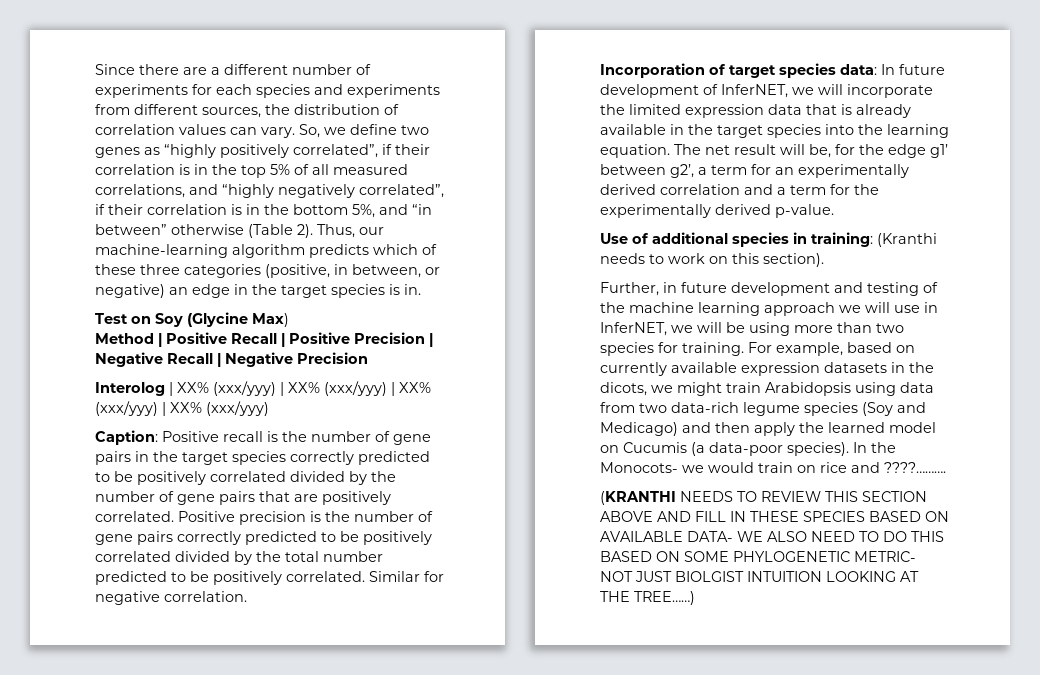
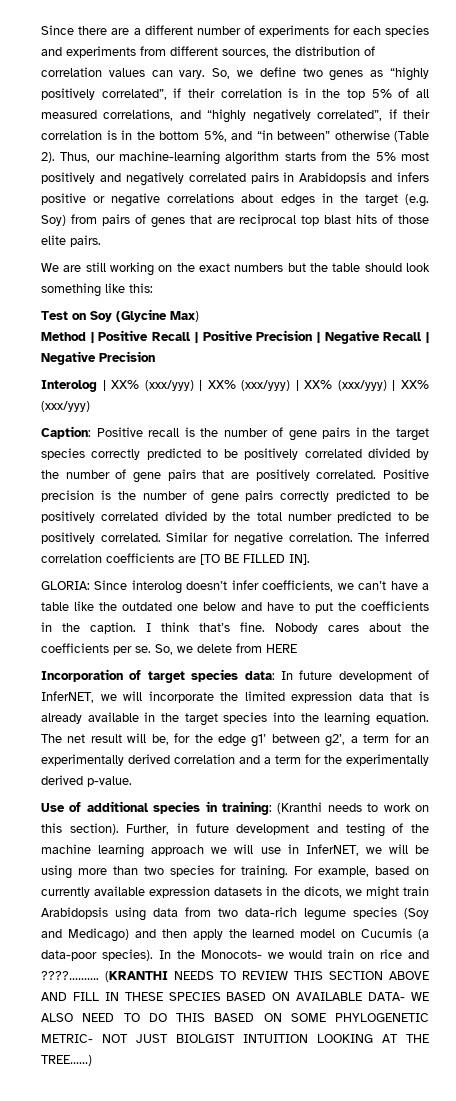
[309,244,437,258] [95,264,440,278] [95,284,421,298] predicts which of these three categories (positive, in between, or negative) an edge in the target species is in. -> [284,151,429,161] [41,172,429,186] [41,193,429,207] [41,214,430,228] [41,235,101,247] [41,262,430,276] [41,283,153,297] starts from the 5% most positively and negatively correlated pairs in Arabidopsis and infers positive or negative correlations about edges in the target (e.g. Soy) from pairs of genes that are reciprocal top blast hits of those elite pairs. // We are still working on the exact numbers but the table should look something like this:
(247, 596) none -> [358,532,430,542] [41,553,310,565] [41,580,430,594] [41,601,429,613] [41,622,429,634] [41,643,297,655] The inferred correlation coefficients are [TO BE FILLED IN]. // GLORIA: Since interolog doesn’t infer coefficients, we can’t have a table like the outdated one below and have to put the coefficients in the caption. I think that’s fine. Nobody cares about the coefficients per se. So, we delete from HERE
(824, 260) // -> (119, 829) none
(946, 467) // -> (99, 975) none

